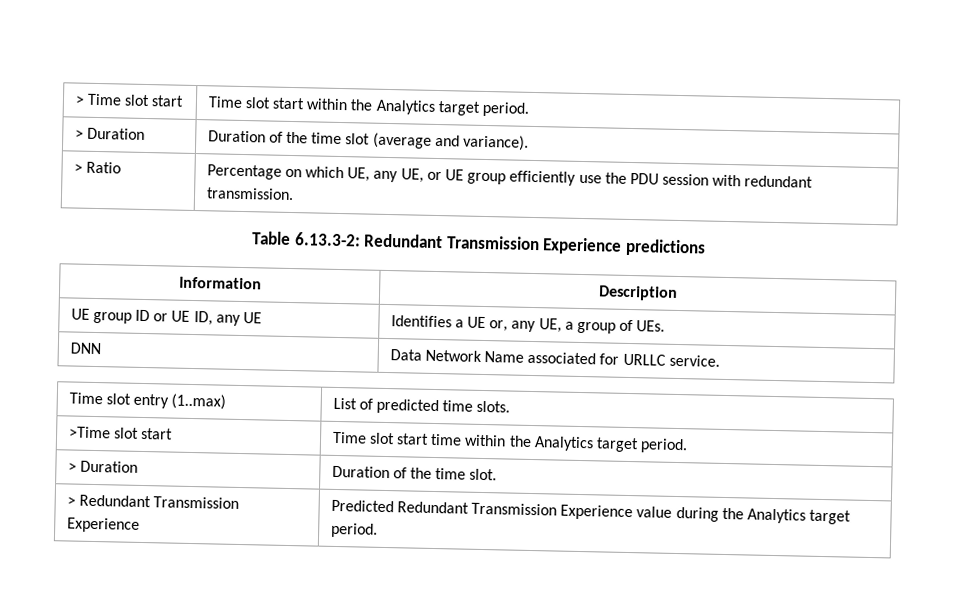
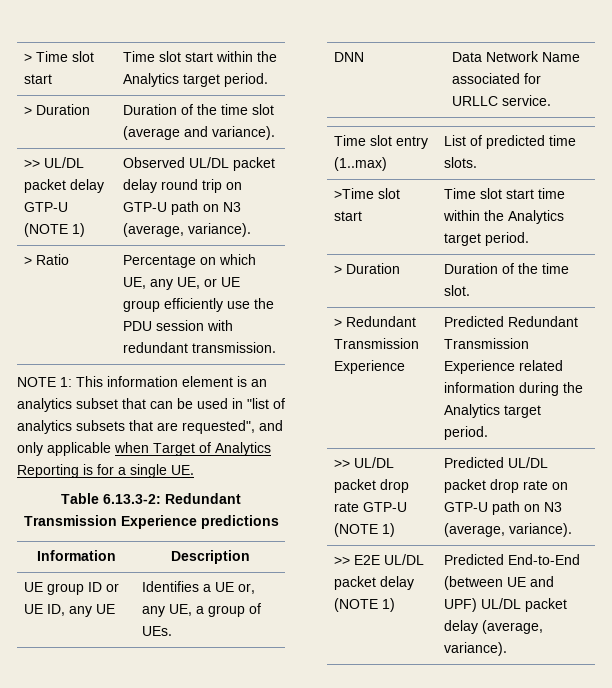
(529, 142) none -> [24,157,85,168] [24,179,105,193] [24,202,69,212] [24,223,86,237] [123,157,276,171] [123,179,243,193] [123,201,242,215] [123,223,252,237] // >> UL/DL packet delay GTP-U (NOTE 1) | Observed UL/DL packet delay round trip on GTP-U path on N3 (average, variance).
(294, 194) none -> [17,376,267,387] [17,398,285,412] [17,420,283,434] [17,442,271,456] [17,464,194,478] // NOTE 1: This information element is an analytics subset that can be used in "list of analytics subsets that are requested", and only applicable when Target of Analytics Reporting is for a single UE.
[636,506,673,518] value -> [519,360,564,371] [444,382,516,393] related information
(378, 530) none -> [334,457,395,468] [334,479,410,493] [334,502,408,512] [334,523,396,537] [444,457,549,468] [444,479,569,493] [444,501,563,515] [444,523,573,537] [334,554,425,565] [334,576,415,590] [334,598,396,612] [444,554,581,565] [444,576,555,590] [444,598,568,612] [444,620,544,634] [444,642,508,656] // >> UL/DL packet drop rate GTP-U (NOTE 1) | Predicted UL/DL packet drop rate on GTP-U path on N3 (average, variance). // >> E2E UL/DL packet delay (NOTE 1) | Predicted End-to-End (between UE and UPF) UL/DL packet delay (average, variance).

